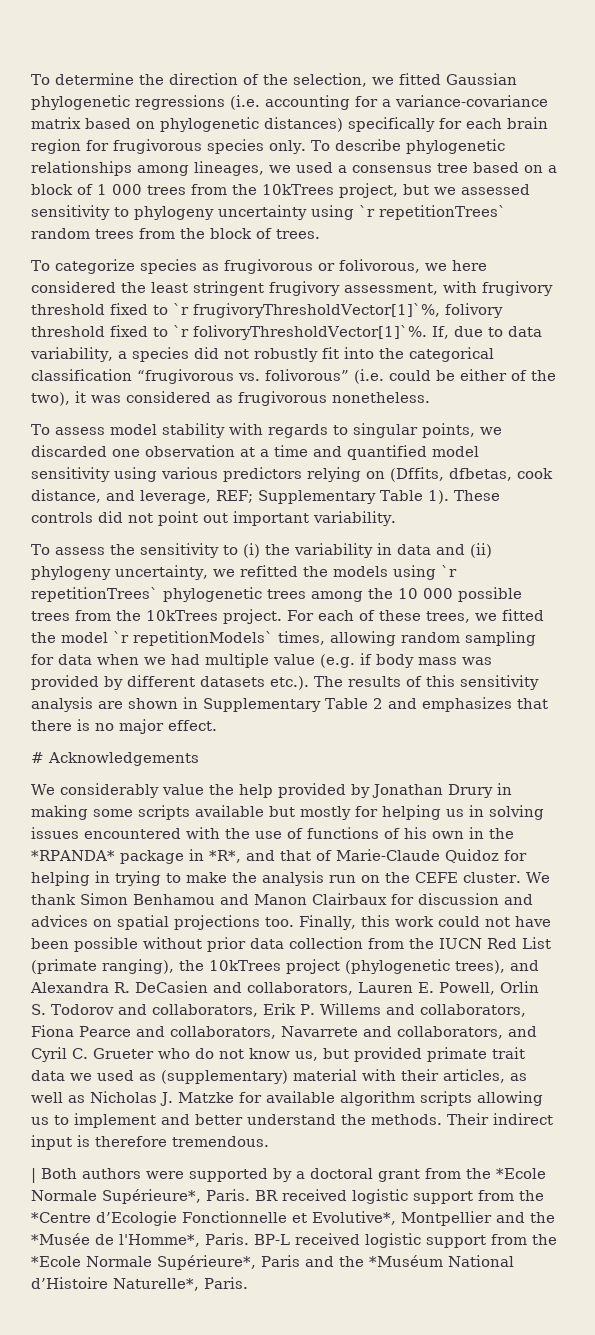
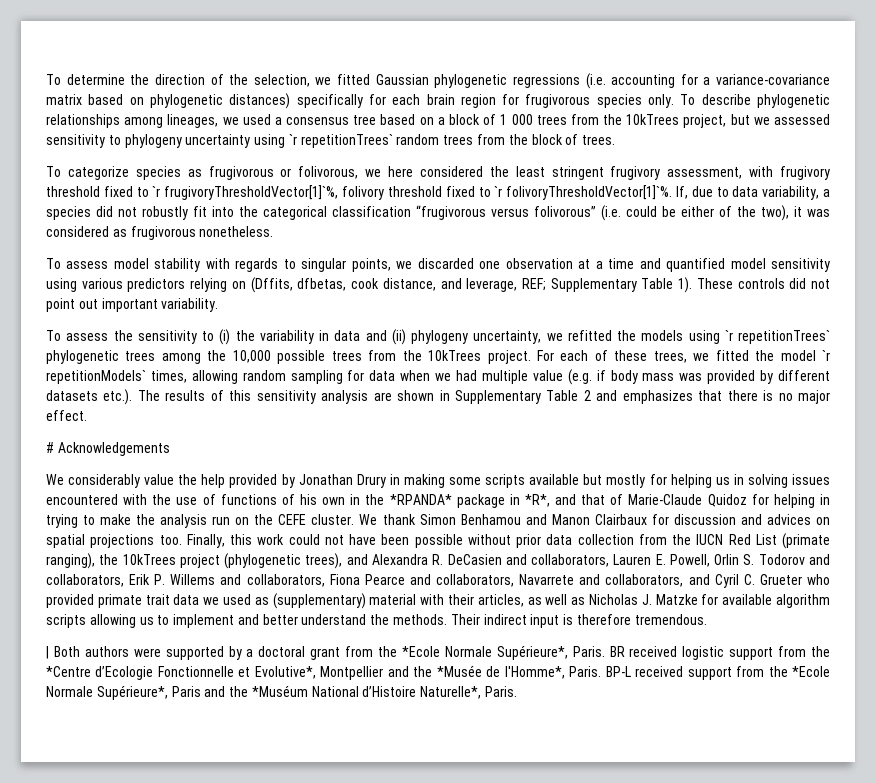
[238,373,260,381] vs. -> [491,208,529,217] versus
[398,588,453,599] 10 000 -> [232,350,271,363] 10,000
[195,1048,349,1061] do not know us, but -> (831, 579) none
[365,1233,421,1248] logistic -> (684, 671) none

